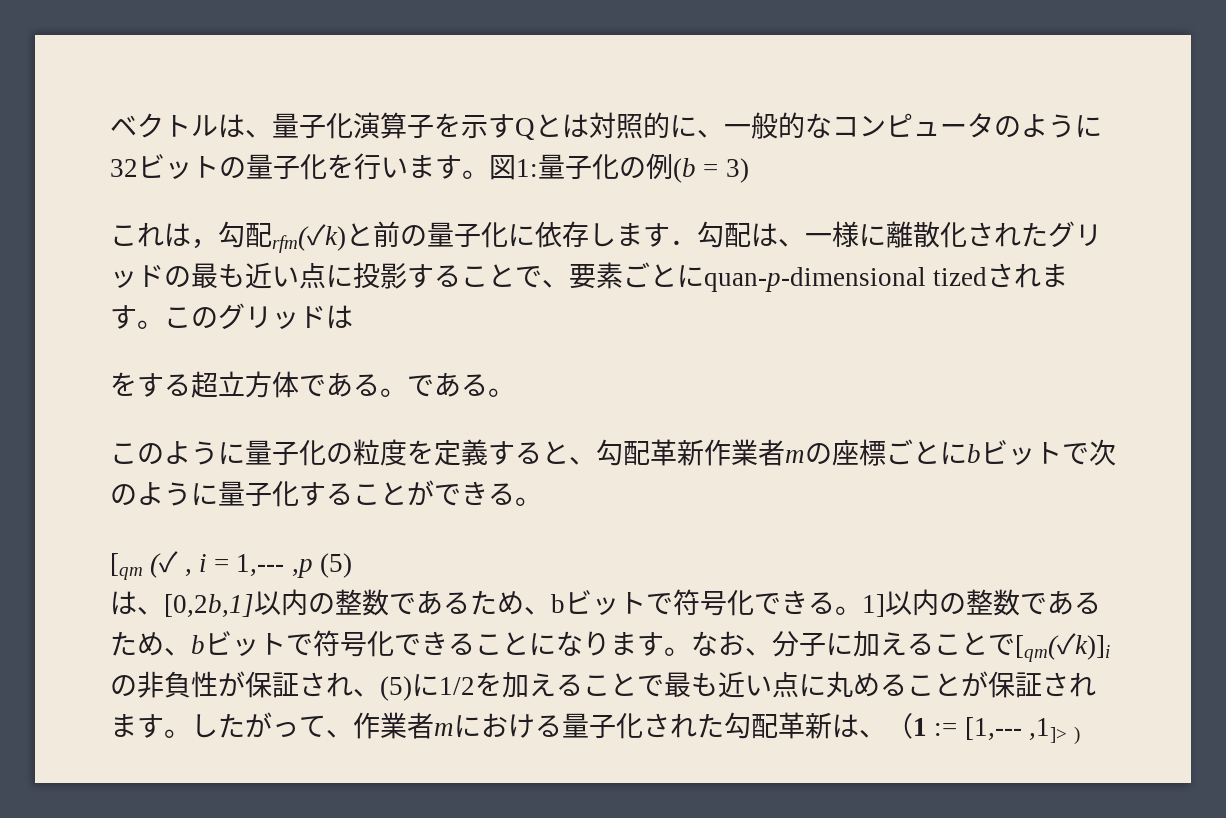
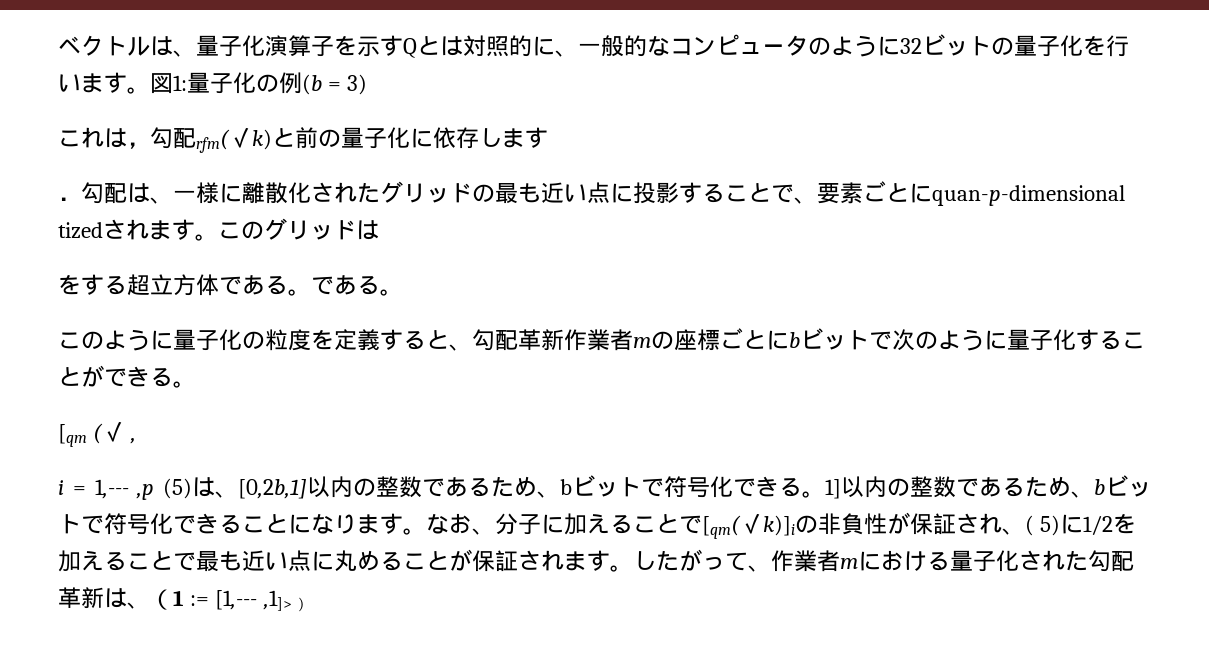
(670, 235) none -> (548, 137) //
(192, 573) none -> (137, 441) //
(353, 565) // -> (193, 488) none
[380,676,412,701] (5) -> [1025,515,1061,536] ( 5)

